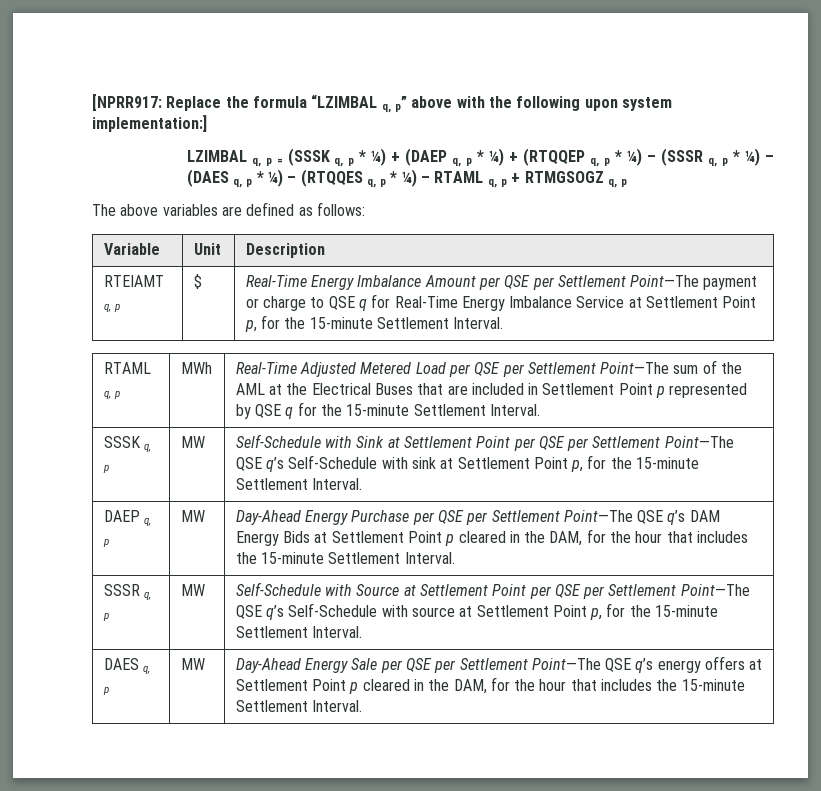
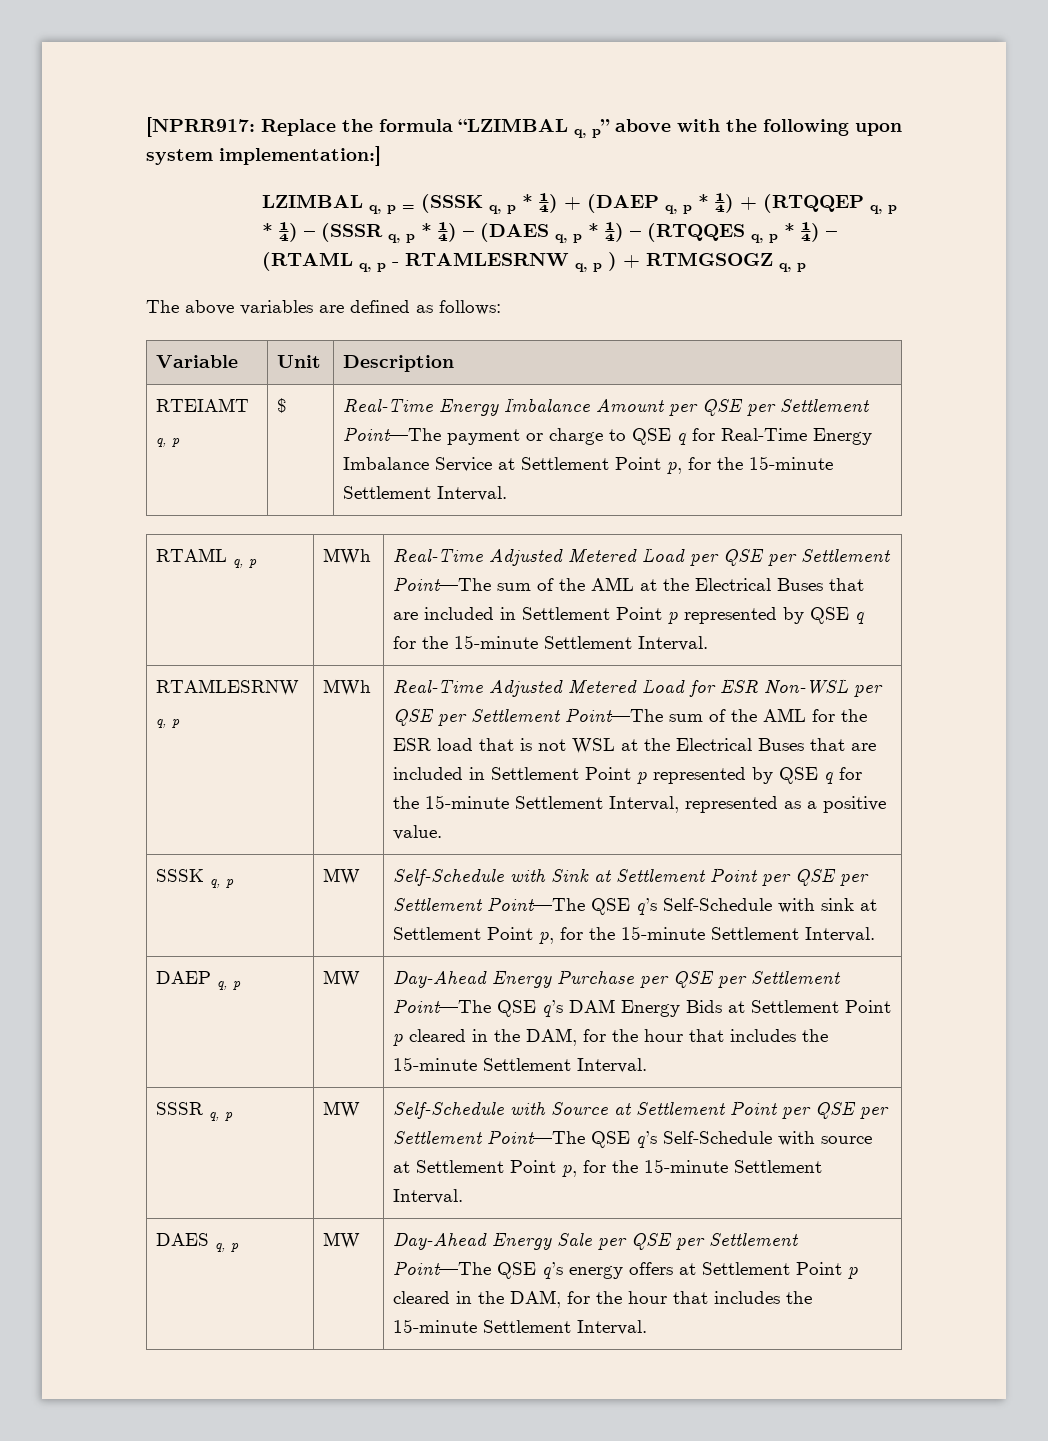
[434,171,508,188] RTAML q, p -> [261,252,617,272] (RTAML q, p - RTAMLESRNW q, p )
(540, 410) none -> [156,679,300,696] [156,719,181,728] [323,679,372,696] [393,679,884,697] [393,708,868,726] [393,738,877,754] [393,767,863,784] [393,795,887,813] [393,825,443,840] // RTAMLESRNW q, p | MWh | Real-Time Adjusted Metered Load for ESR Non-WSL per QSE per Settlement Point—The sum of the AML for the ESR load that is not WSL at the Electrical Buses that are included in Settlement Point p represented by QSE q for the 15-minute Settlement Interval, represented as a positive value.

